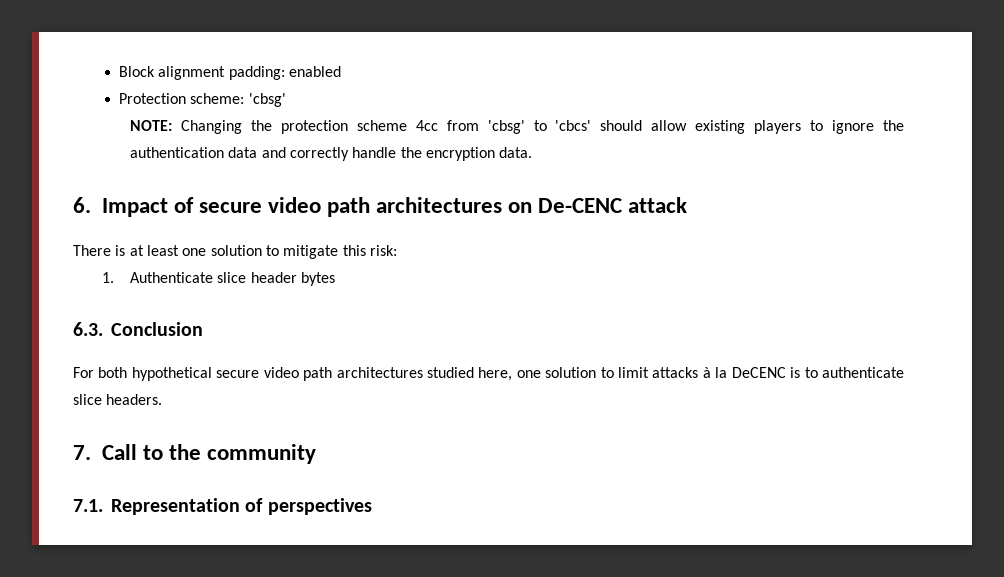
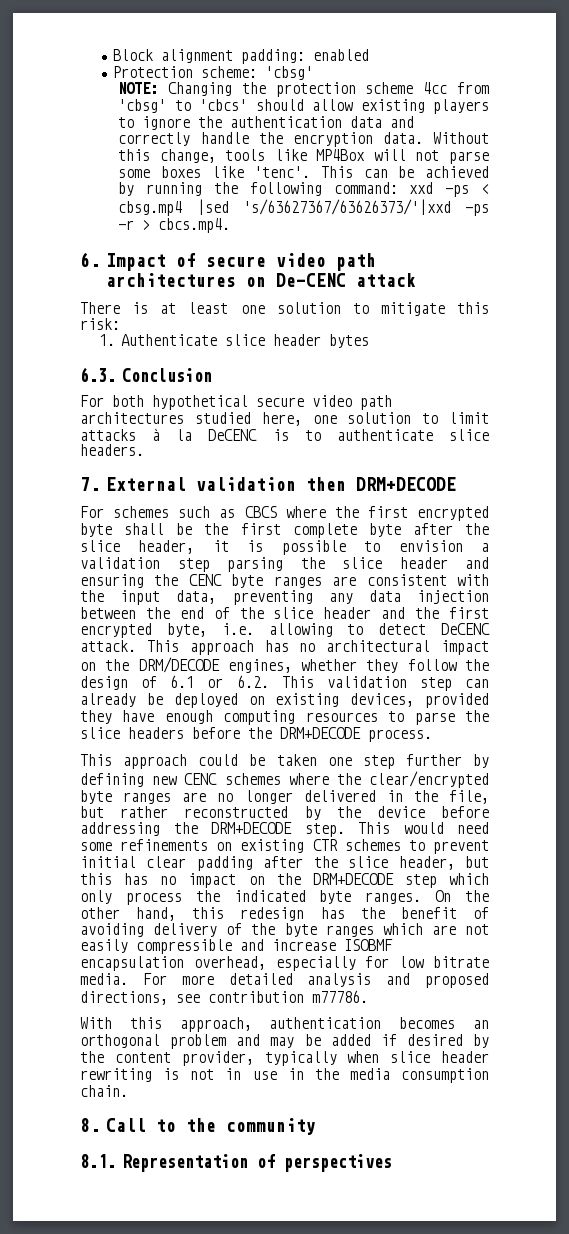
(533, 152) none -> [432,132,489,144] [118,149,489,164] [118,166,489,178] [118,182,490,197] [118,199,489,216] [118,218,231,233] Without this change, tools like MP4Box will not parse some boxes like 'tenc'. This can be achieved by running the following command: xxd -ps < cbsg.mp4 |sed 's/63627367/63626373/'|xxd -ps -r > cbcs.mp4.
(91, 452) none -> [106,477,457,491] [80,506,489,521] [80,523,489,538] [80,540,490,555] [80,557,489,572] [80,574,489,588] [80,590,489,605] [80,607,490,619] [80,623,490,638] [80,640,489,655] [80,657,489,673] [80,675,489,691] [80,693,489,708] [80,710,489,725] [80,727,432,742] [80,754,489,769] [80,771,489,788] [80,790,489,804] [80,806,489,820] [80,822,489,837] [80,839,490,854] [80,856,489,871] [80,873,489,888] [80,890,489,905] [80,907,490,921] [80,923,489,937] [80,939,393,954] [80,956,490,971] [80,973,489,988] [80,990,368,1005] [80,1017,489,1032] [80,1034,489,1049] [80,1051,489,1066] [80,1068,489,1083] [80,1085,128,1097] [80,1118,100,1132] External validation then DRM+DECODE // For schemes such as CBCS where the first encrypted byte shall be the first complete byte after the slice header, it is possible to envision a validation step parsing the slice header and ensuring the CENC byte ranges are consistent with the input data, preventing any data injection between the end of the slice header and the first encrypted byte, i.e. allowing to detect DeCENC attack. This approach has no architectural impact on the DRM/DECODE engines, whether they follow the design of 6.1 or 6.2. This validation step can already be deployed on existing devices, provided they have enough computing resources to parse the slice headers before the DRM+DECODE process. // This approach could be taken one step further by defining new CENC schemes where the clear/encrypted byte ranges are no longer delivered in the file, but rather reconstructed by the device before addressing the DRM+DECODE step. This would need some refinements on existing CTR schemes to prevent initial clear padding after the slice header, but this has no impact on the DRM+DECODE step which only process the indicated byte ranges. On the other hand, this redesign has the benefit of avoiding delivery of the byte ranges which are not easily compressible and increase ISOBMF encapsulation overhead, especially for low bitrate media. For more detailed analysis and proposed directions, see contribution m77786. // With this approach, authentication becomes an orthogonal problem and may be added if desired by the content provider, typically when slice header rewriting is not in use in the media consumption chain. // 8.
[73,499,103,512] 7.1. -> [80,1154,116,1168] 8.1.

